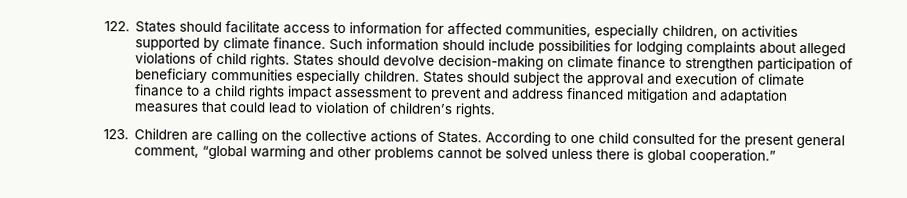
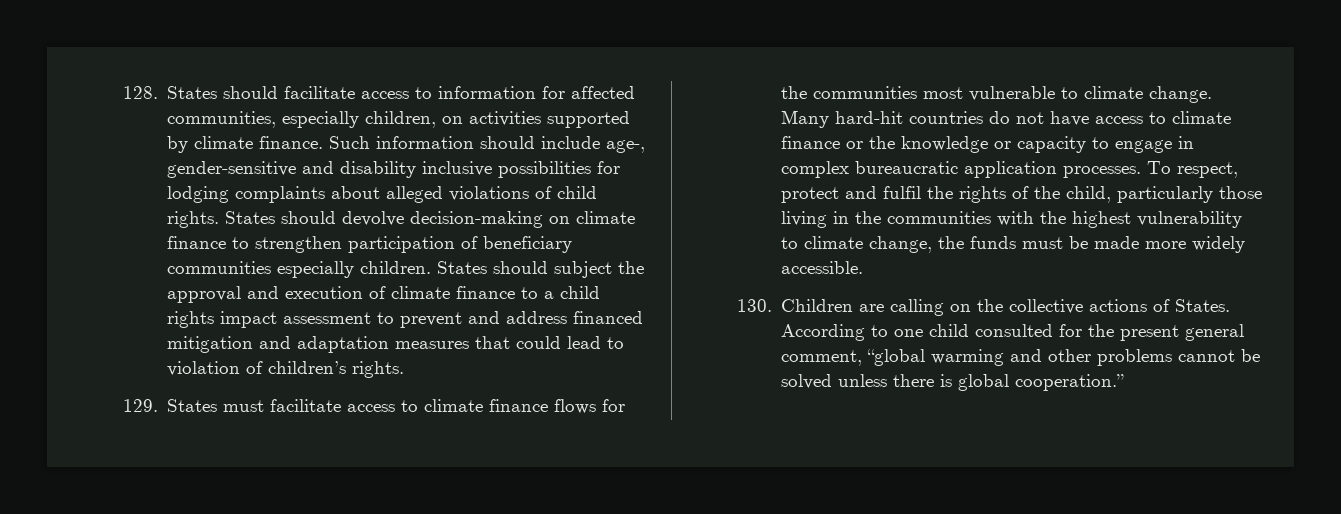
[103,21,130,32] 122. -> [122,86,158,99] 128.
(536, 45) none -> [606,140,646,153] [167,161,493,178] age-, gender-sensitive and disability inclusive
[102,129,129,140] 123. -> [122,399,626,414] [781,86,1213,103] [781,110,1232,128] [781,136,1195,153] [781,161,1239,178] [781,186,1263,203] [781,211,1243,228] [781,236,1246,253] [781,261,864,274] [736,299,772,312] 129. States must facilitate access to climate finance flows for the communities most vulnerable to climate change. Many hard-hit countries do not have access to climate finance or the knowledge or capacity to engage in complex bureaucratic application processes. To respect, protect and fulfil the rights of the child, particularly those living in the communities with the highest vulnerability to climate change, the funds must be made more widely accessible. // 130.

